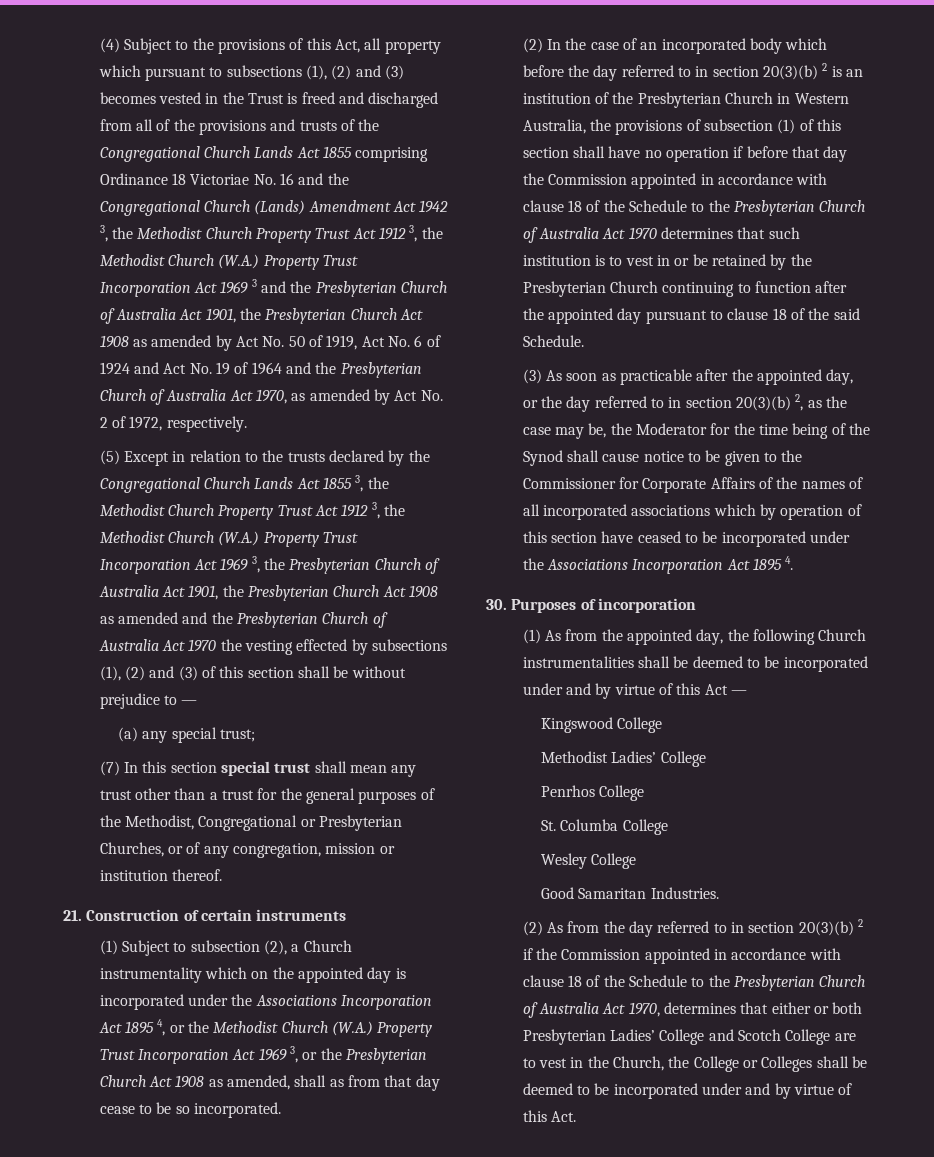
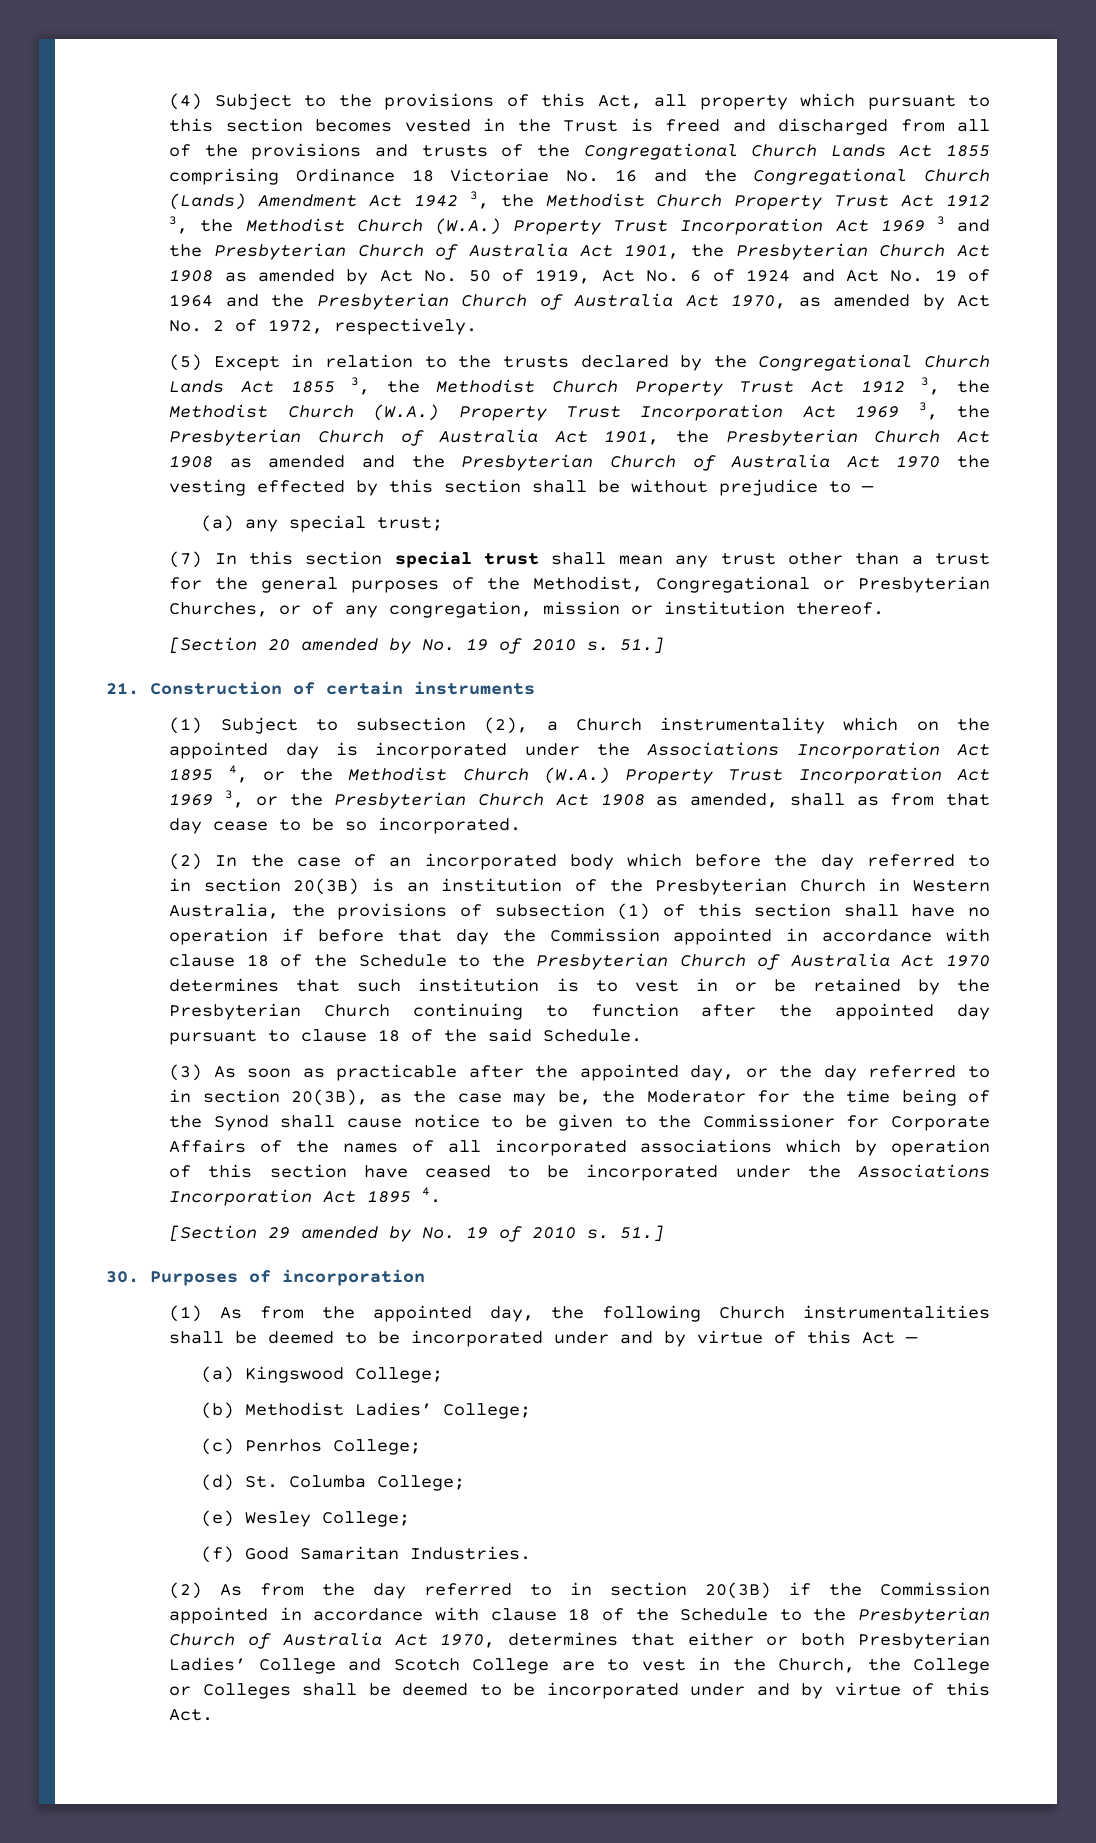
[226,65,404,80] subsections (1), (2) and (3) -> [169,118,303,132] this section
[371,639,447,651] [99,666,216,681] subsections (1), (2) and (3) of -> (379, 488) none
(223, 875) none -> [169,637,665,654] // [Section 20 amended by No. 19 of 2010 s. 51.]
[762,63,828,80] 20(3)(b) 2 -> [293,878,360,895] 20(3B)
[735,394,804,411] 20(3)(b) 2, -> [291,1089,369,1106] 20(3B),
(794, 563) none -> [169,1225,665,1242] // [Section 29 amended by No. 19 of 2010 s. 51.]
[541,717,663,733] [541,751,706,767] [541,785,645,801] [541,819,668,835] [541,853,637,869] Kingswood College // Methodist Ladies’ College // Penrhos College // St. Columba College // Wesley College // -> [200,1366,443,1383] [200,1402,531,1419] [200,1438,421,1455] [200,1474,465,1491] [200,1510,410,1527] [200,1546,234,1563] (a) Kingswood College; // (b) Methodist Ladies’ College; // (c) Penrhos College; // (d) St. Columba College; // (e) Wesley College; // (f)
[798,919,863,936] 20(3)(b) 2 -> [705,1582,772,1599] 20(3B)

